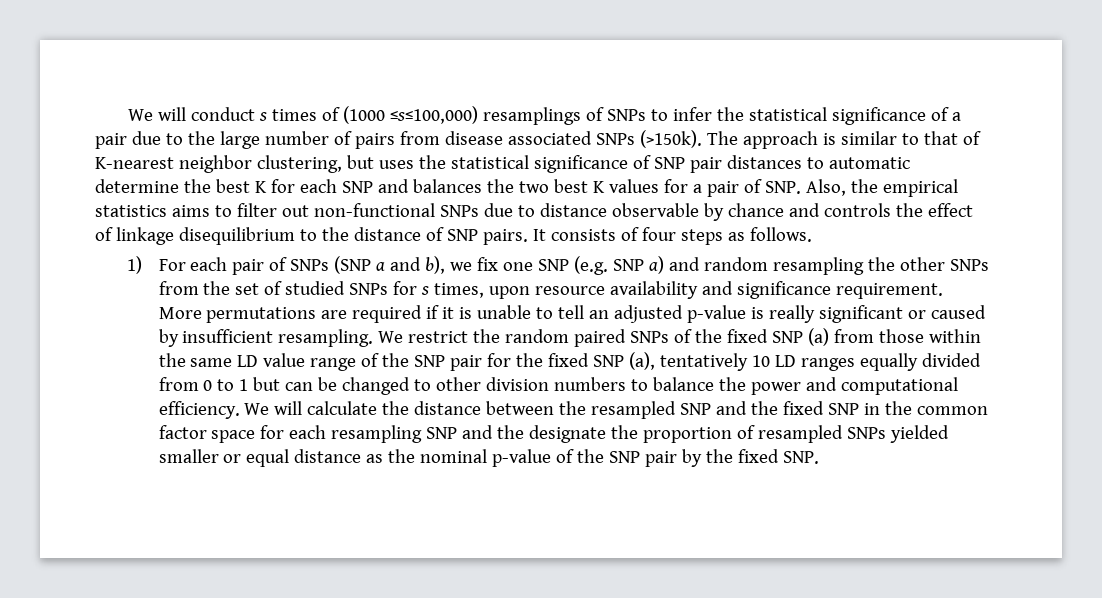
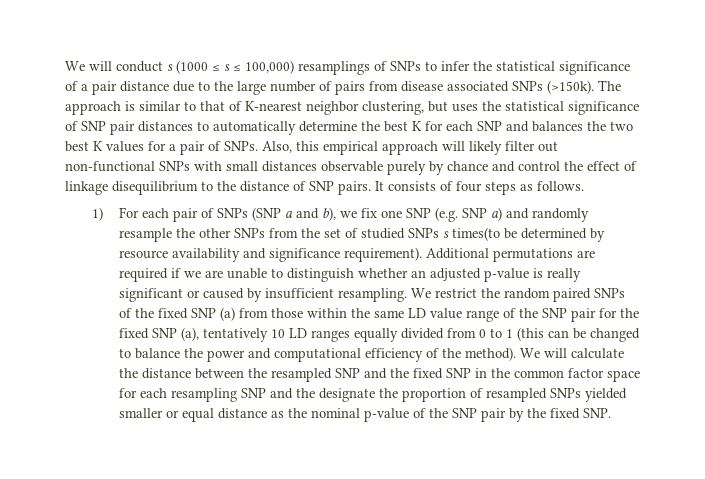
[271,106,478,124] times of (1000 ≤s≤100,000) -> [176,60,294,74] (1000 ≤ s ≤ 100,000)
(127, 141) none -> [120,81,169,92] distance
[828,157,910,169] automatic -> [213,121,296,135] automatically
[764,179,958,197] [95,203,699,217] SNP. Also, the empirical statistics aims to filter out non-functional SNPs due to distance observable -> [224,141,558,155] [65,161,426,175] SNPs. Also, this empirical approach will likely filter out non-functional SNPs with small distances observable purely
[823,203,891,217] controls -> [518,161,560,171] control
[704,257,865,275] random resampling -> [531,208,589,222] [118,228,172,242] randomly resample
[393,281,531,299] for s times, upon -> [442,227,605,242] s times(to be determined by
[836,283,944,299] [158,307,202,319] requirement. More -> [343,247,489,262] requirement). Additional
[442,305,585,319] it is unable to tell -> [183,268,408,282] we are unable to distinguish whether
[253,377,281,391] but -> [516,327,544,341] (this
[436,377,649,391] other division numbers to -> (131, 353) none
[158,401,240,419] efficiency. -> [364,347,516,362] efficiency of the method).

